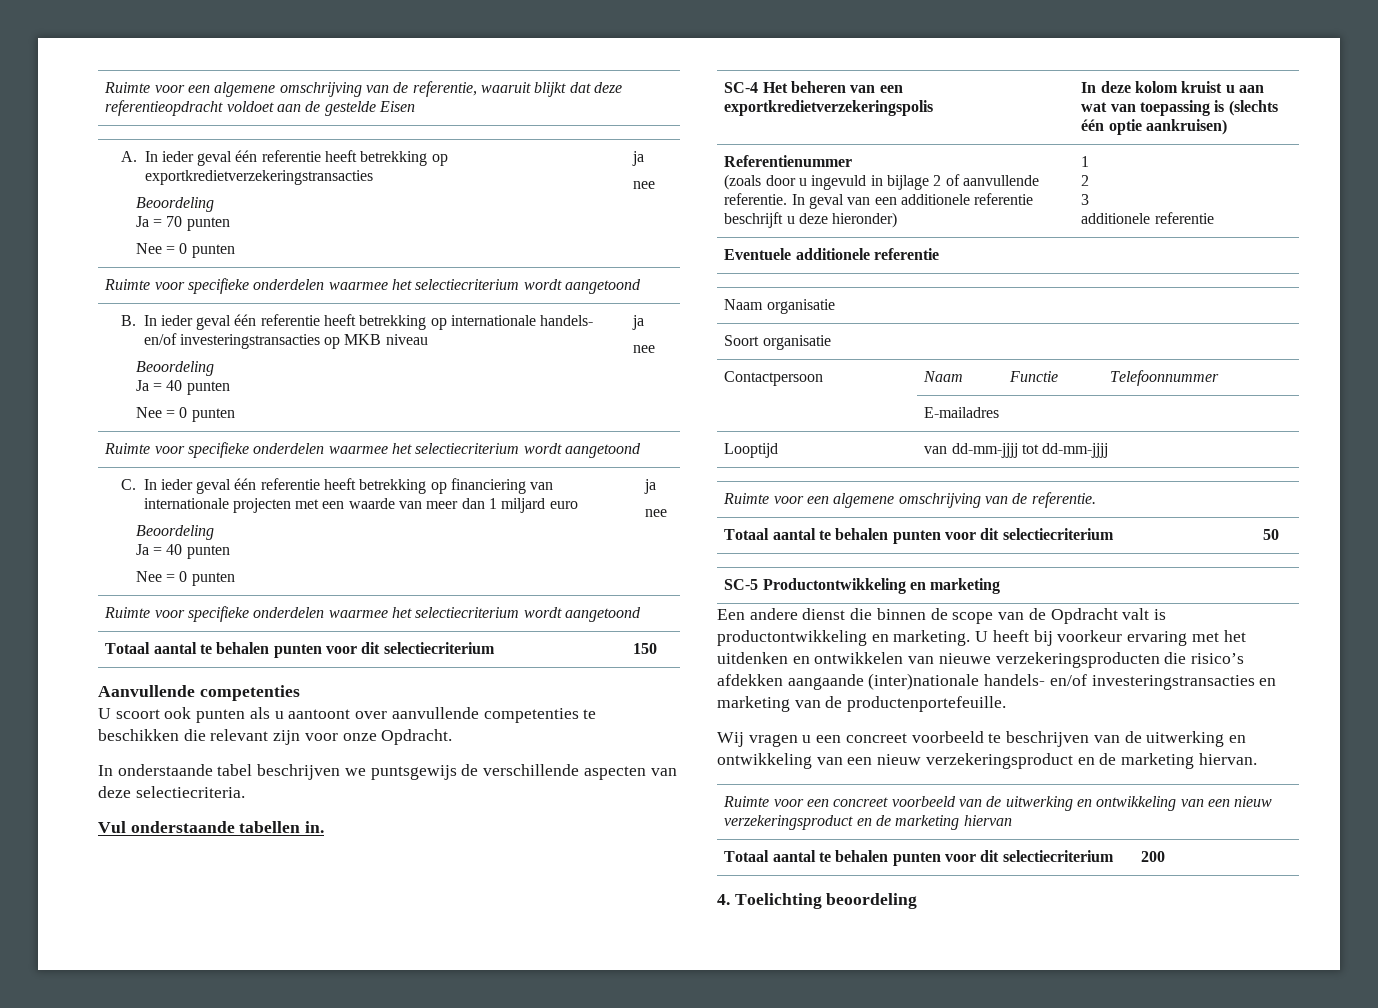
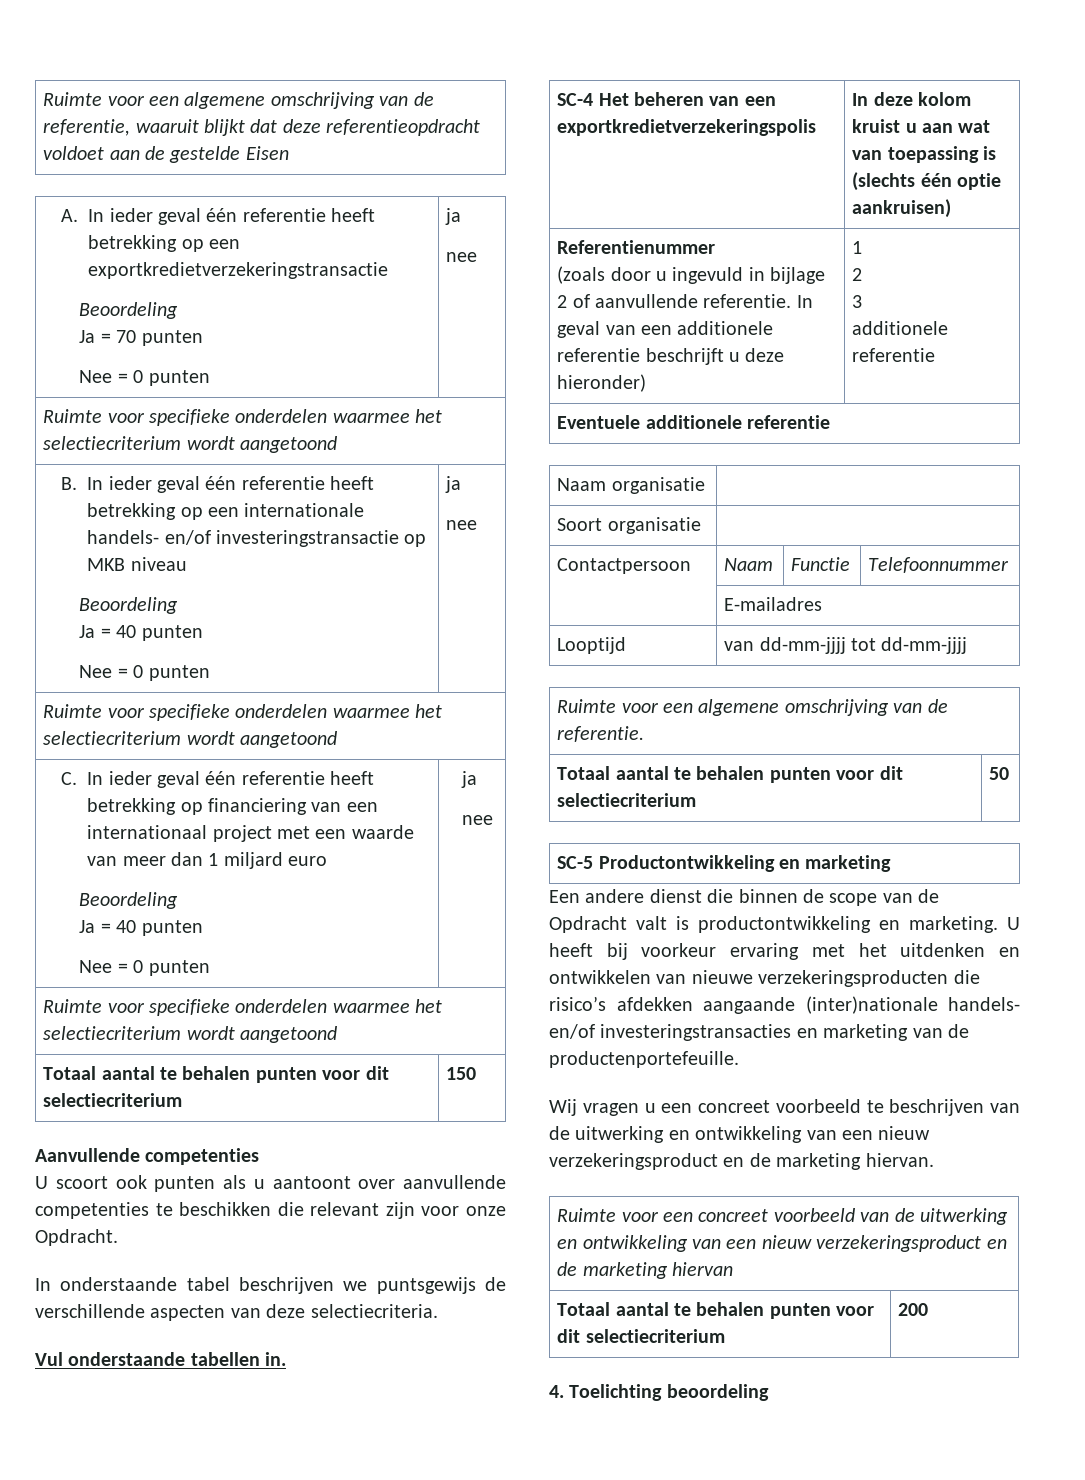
[144,170,373,185] exportkredietverzekeringstransacties -> [209,239,241,249] [88,262,389,279] een exportkredietverzekeringstransactie
(447, 324) none -> [208,507,240,517] een
[179,334,320,349] investeringstransacties -> [216,530,400,547] investeringstransactie
[143,498,291,513] internationale projecten -> [346,802,378,812] [87,825,272,842] een internationaal project

